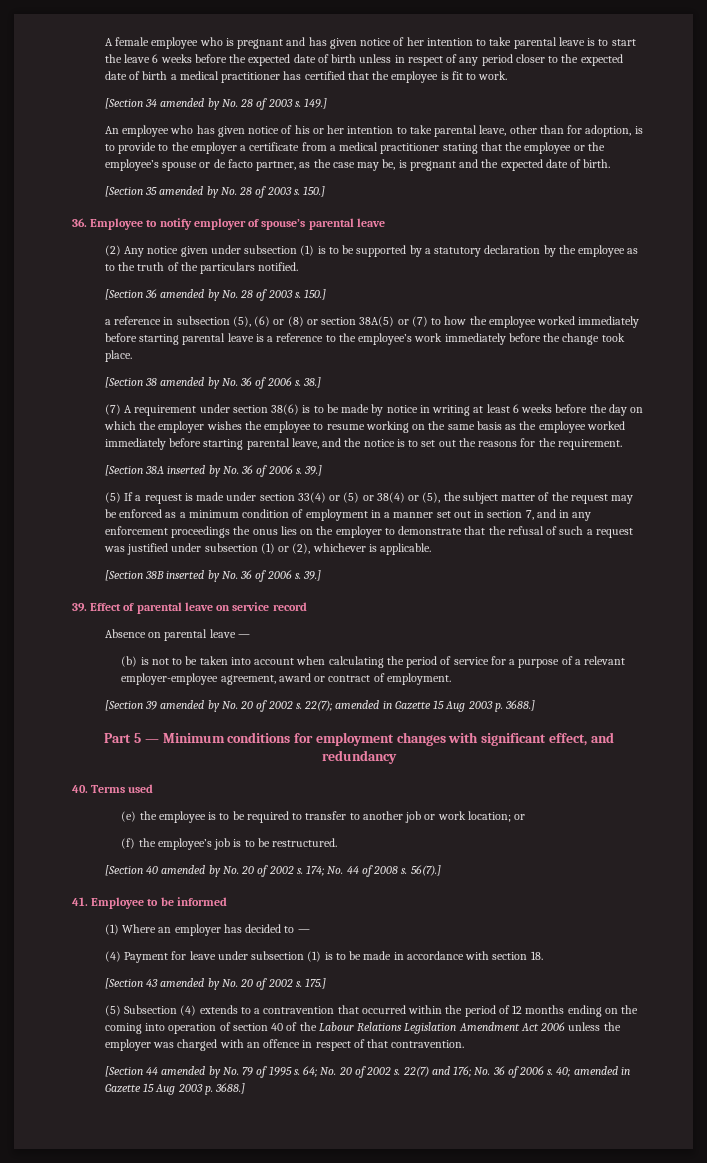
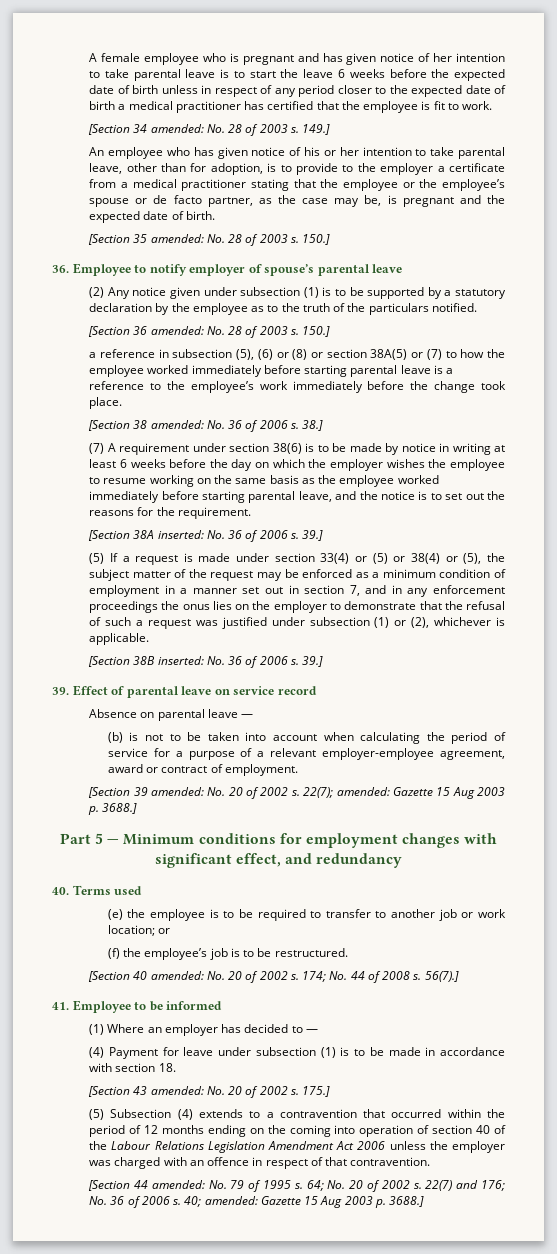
[160,98,220,110] amended by -> [150,124,204,133] amended:
[159,186,219,198] amended by -> [150,234,204,243] amended:
[160,289,220,301] amended by -> [150,326,204,335] amended:
[160,377,220,389] amended by -> [150,420,204,429] amended:
[167,465,221,477] inserted by -> [157,530,204,539] inserted:
[166,570,220,582] inserted by -> [157,656,204,665] inserted:
[160,700,220,712] amended by -> [150,787,204,796] amended:
[335,700,392,709] amended in -> [336,787,390,796] amended:
[161,865,221,877] amended by -> [150,971,204,980] amended:
[160,978,220,990] amended by -> [150,1086,204,1095] amended:
[161,1066,221,1078] amended by -> [151,1180,205,1189] amended:
[573,1066,630,1075] amended in -> [204,1196,258,1205] amended:

